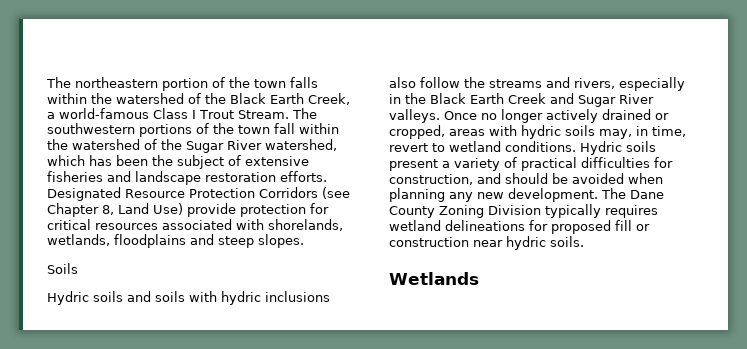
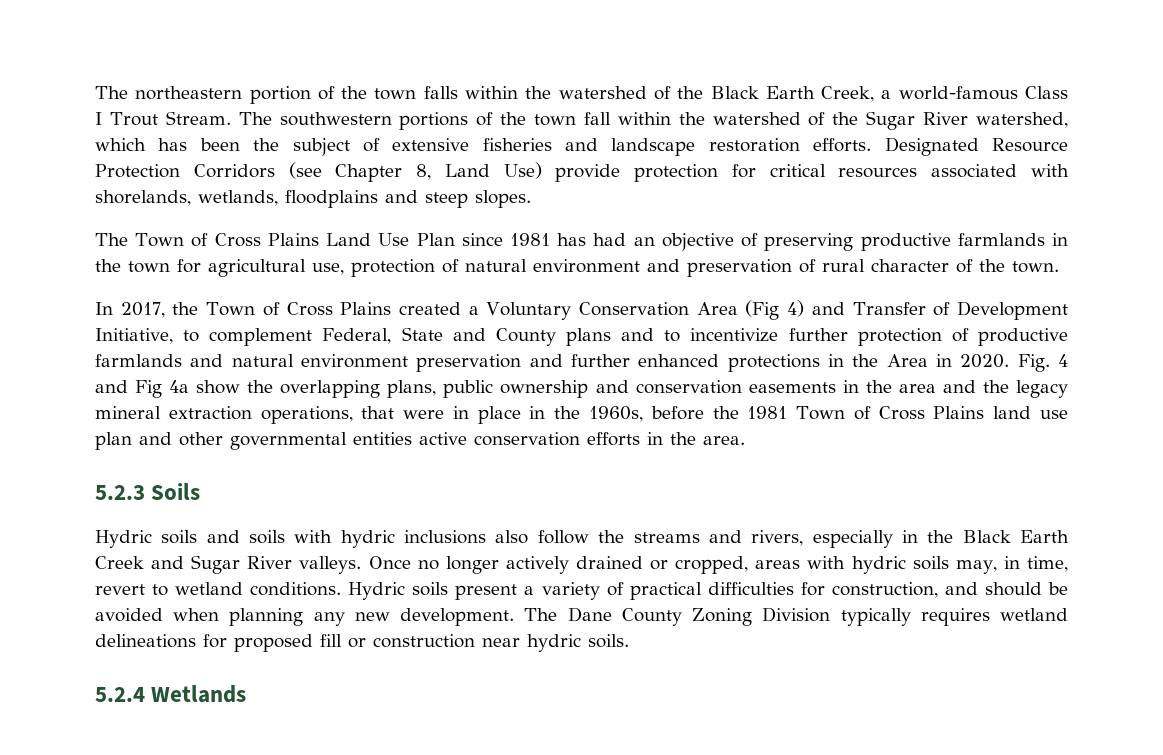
(304, 241) none -> [95,233,1069,251] [95,259,1059,277] [95,300,1068,320] [95,327,1068,346] [95,354,1069,372] [95,380,1068,398] [95,406,1068,424] [95,432,745,450] [95,485,145,500] The Town of Cross Plains Land Use Plan since 1981 has had an objective of preserving productive farmlands in the town for agricultural use, protection of natural environment and preservation of rural character of the town. // In 2017, the Town of Cross Plains created a Voluntary Conservation Area (Fig 4) and Transfer of Development Initiative, to complement Federal, State and County plans and to incentivize further protection of productive farmlands and natural environment preservation and further enhanced protections in the Area in 2020. Fig. 4 and Fig 4a show the overlapping plans, public ownership and conservation easements in the area and the legacy mineral extraction operations, that were in place in the 1960s, before the 1981 Town of Cross Plains land use plan and other governmental entities active conservation efforts in the area. // 5.2.3
(584, 241) none -> [95,687,145,702] 5.2.4

